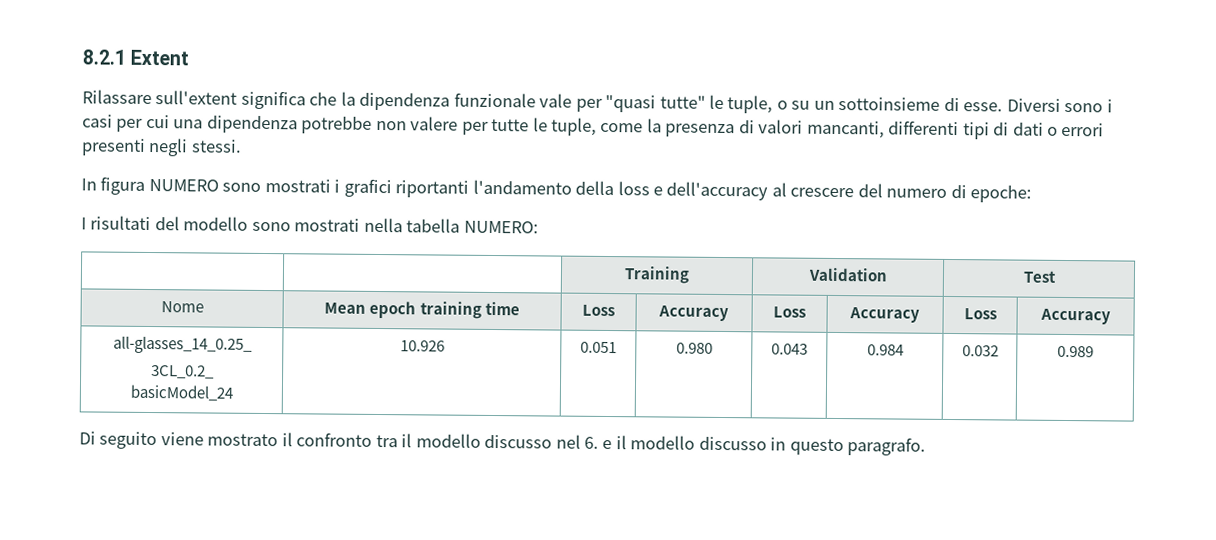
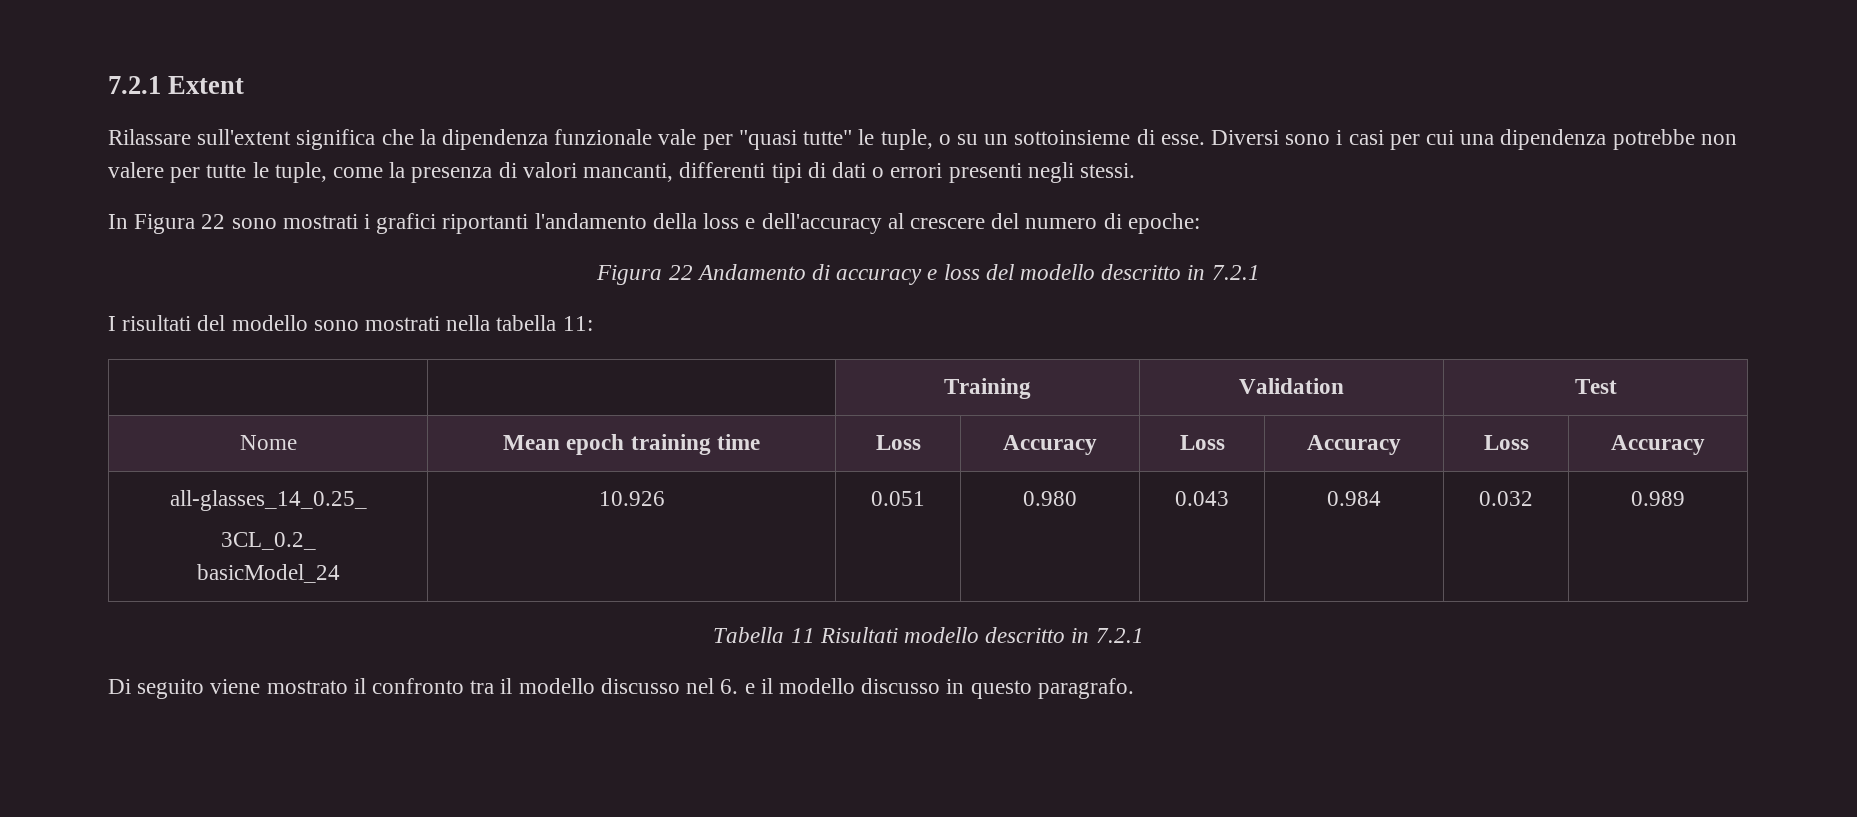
[82,49,126,65] 8.2.1 -> [108,76,161,94] 7.2.1
[100,176,219,195] figura NUMERO -> [134,214,226,234] Figura 22
(1033, 194) none -> [596,264,1260,285] // Figura 22 Andamento di accuracy e loss del modello descritto in 7.2.1
[463,220,539,234] NUMERO: -> [562,316,593,331] 11:
(1094, 351) none -> [713,627,1144,643] // Tabella 11 Risultati modello descritto in 7.2.1

